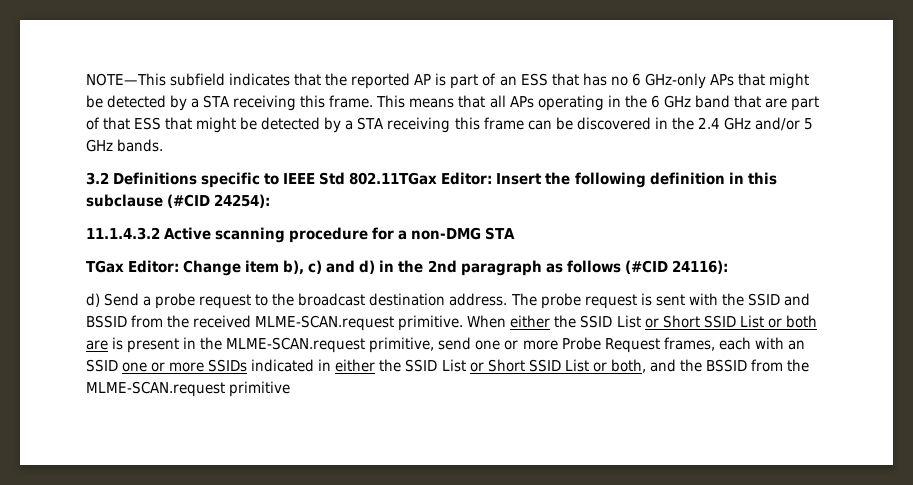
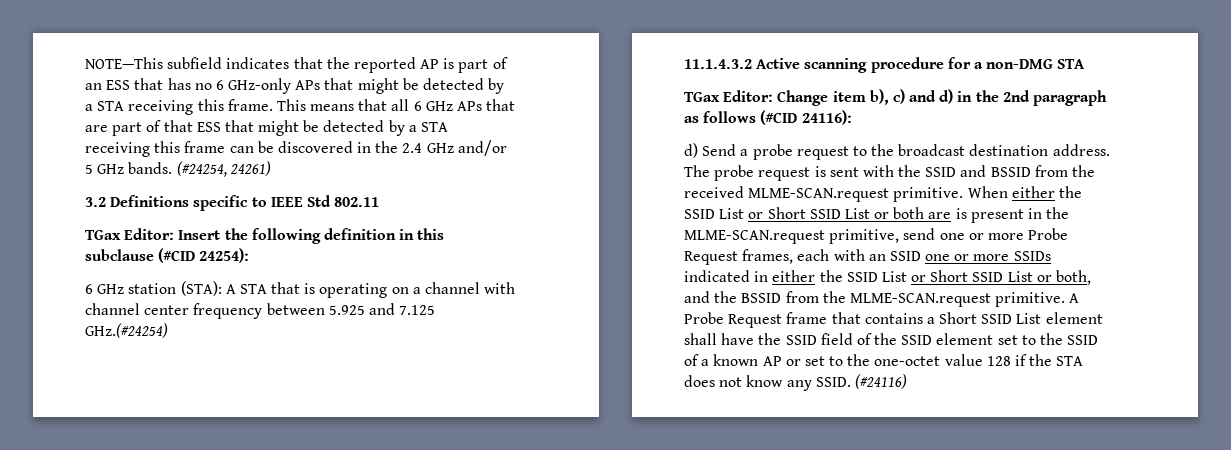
[509,95,730,111] APs operating in the 6 GHz band -> [413,101,483,111] 6 GHz APs
(164, 145) none -> [176,161,271,177] (#24254, 24261)
[349,172,438,185] 802.11TGax -> [334,197,380,207] [85,230,121,240] 802.11 // TGax
(271, 201) none -> [85,281,516,298] [85,303,436,319] [85,323,168,338] // 6 GHz station (STA): A STA that is operating on a channel with channel center frequency between 5.925 and 7.125 GHz.(#24254)
[229,381,291,397] primitive -> [995,292,1080,307] [684,312,1103,328] [684,333,1099,345] [684,354,1084,366] [684,374,907,391] primitive. A Probe Request frame that contains a Short SSID List element shall have the SSID field of the SSID element set to the SSID of a known AP or set to the one-octet value 128 if the STA does not know any SSID. (#24116)

